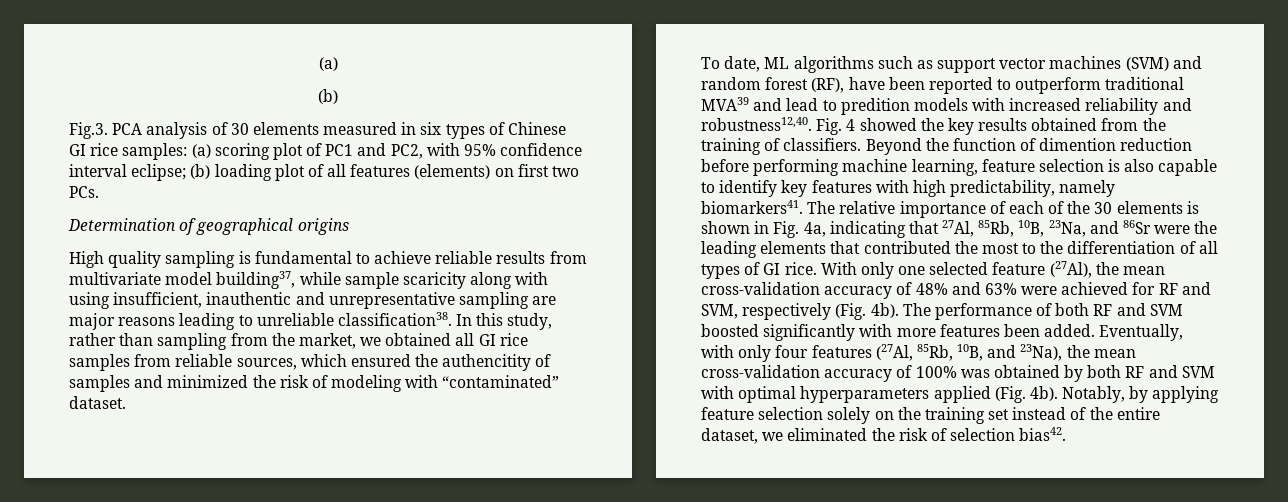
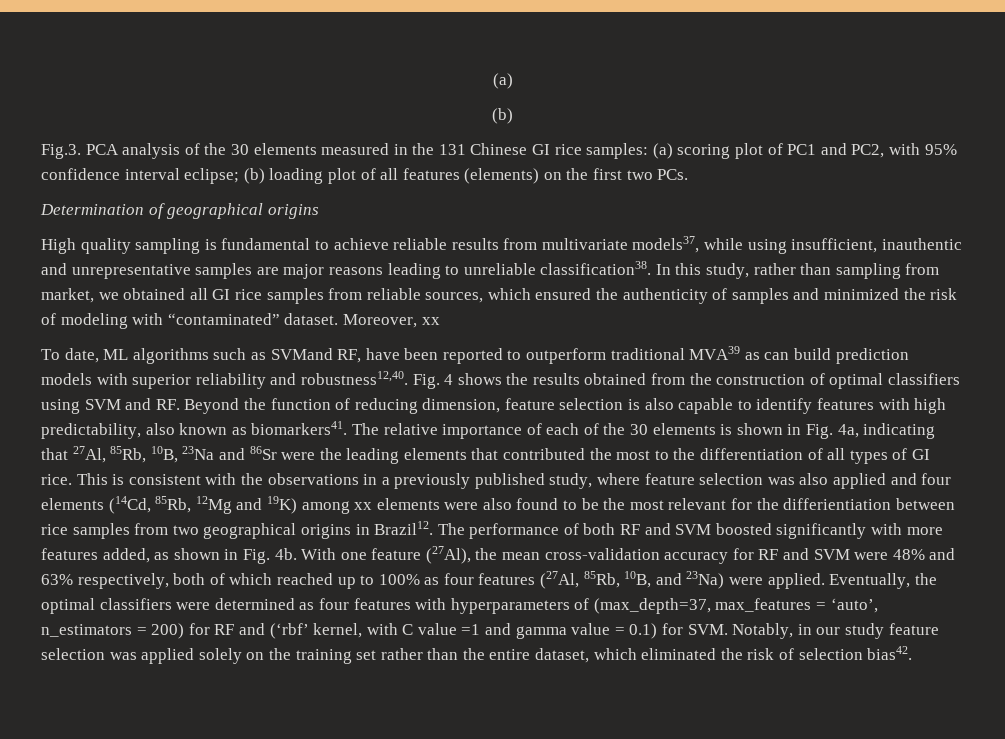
(228, 128) none -> [204,143,227,155] the
[420,122,505,139] six types of -> [412,143,466,155] the 131
(514, 172) none -> [566,168,589,180] the
[165,271,549,289] model building37, while sample scaricity along with -> [632,236,744,253] models37, while
[458,292,529,309] sampling -> [195,263,253,279] samples
[271,333,295,346] the -> (940, 269) none
[442,354,532,371] authencitity -> [622,288,708,304] authenticity
(126, 402) none -> [342,314,440,328] Moreover, xx
[937,56,1202,73] [701,77,845,93] support vector machines (SVM) and random forest (RF), -> [270,348,362,363] SVMand RF,
[753,98,910,115] and lead to predition -> [744,348,909,364] as can build prediction
[1009,98,1082,111] increased -> [132,374,192,389] superior
[859,118,974,135] showed the key -> [457,373,529,385] shows the
[701,138,1193,155] [701,159,978,176] training of classifiers. Beyond the function of dimention reduction before performing machine learning, -> [716,373,961,389] [41,398,501,414] construction of optimal classifiers using SVM and RF. Beyond the function of reducing dimension,
[781,180,808,197] key -> (813, 406) none
[1059,180,1116,197] namely -> [145,423,247,435] also known as
[1048,220,1086,237] 23Na, -> [182,446,215,460] 23Na
[820,261,1166,279] [701,282,1211,299] [701,303,899,320] With only one selected feature (27Al), the mean cross-validation accuracy of 48% and 63% were achieved for RF and SVM, respectively (Fig. 4b). -> [76,473,952,489] [41,496,955,514] [41,521,434,539] This is consistent with the observations in a previously published study, where feature selection was also applied and four elements (14Cd, 85Rb, 12Mg and 19K) among xx elements were also found to be the most relevant for the differientiation between rice samples from two geographical origins in Brazil12.
[1003,324,1184,341] [701,345,772,362] been added. Eventually, with only -> [102,546,956,564] [41,573,440,589] added, as shown in Fig. 4b. With one feature (27Al), the mean cross-validation accuracy for RF and SVM were 48% and 63% respectively, both of which reached up to 100% as
[1020,344,1136,361] [701,365,1215,382] [701,386,1220,403] [701,407,824,420] 23Na), the mean cross-validation accuracy of 100% was obtained by both RF and SVM with optimal hyperparameters applied (Fig. 4b). Notably, by applying feature selection -> [686,571,937,589] [41,598,878,614] [41,623,939,639] [41,648,195,664] 23Na) were applied. Eventually, the optimal classifiers were determined as four features with hyperparameters of (max_depth=37, max_features = ‘auto’, n_estimators = 200) for RF and (‘rbf’ kernel, with C value =1 and gamma value = 0.1) for SVM. Notably, in our study feature selection was applied
[1012,407,1087,420] instead of -> [380,648,459,660] rather than
[762,432,784,441] we -> [593,648,637,660] which

